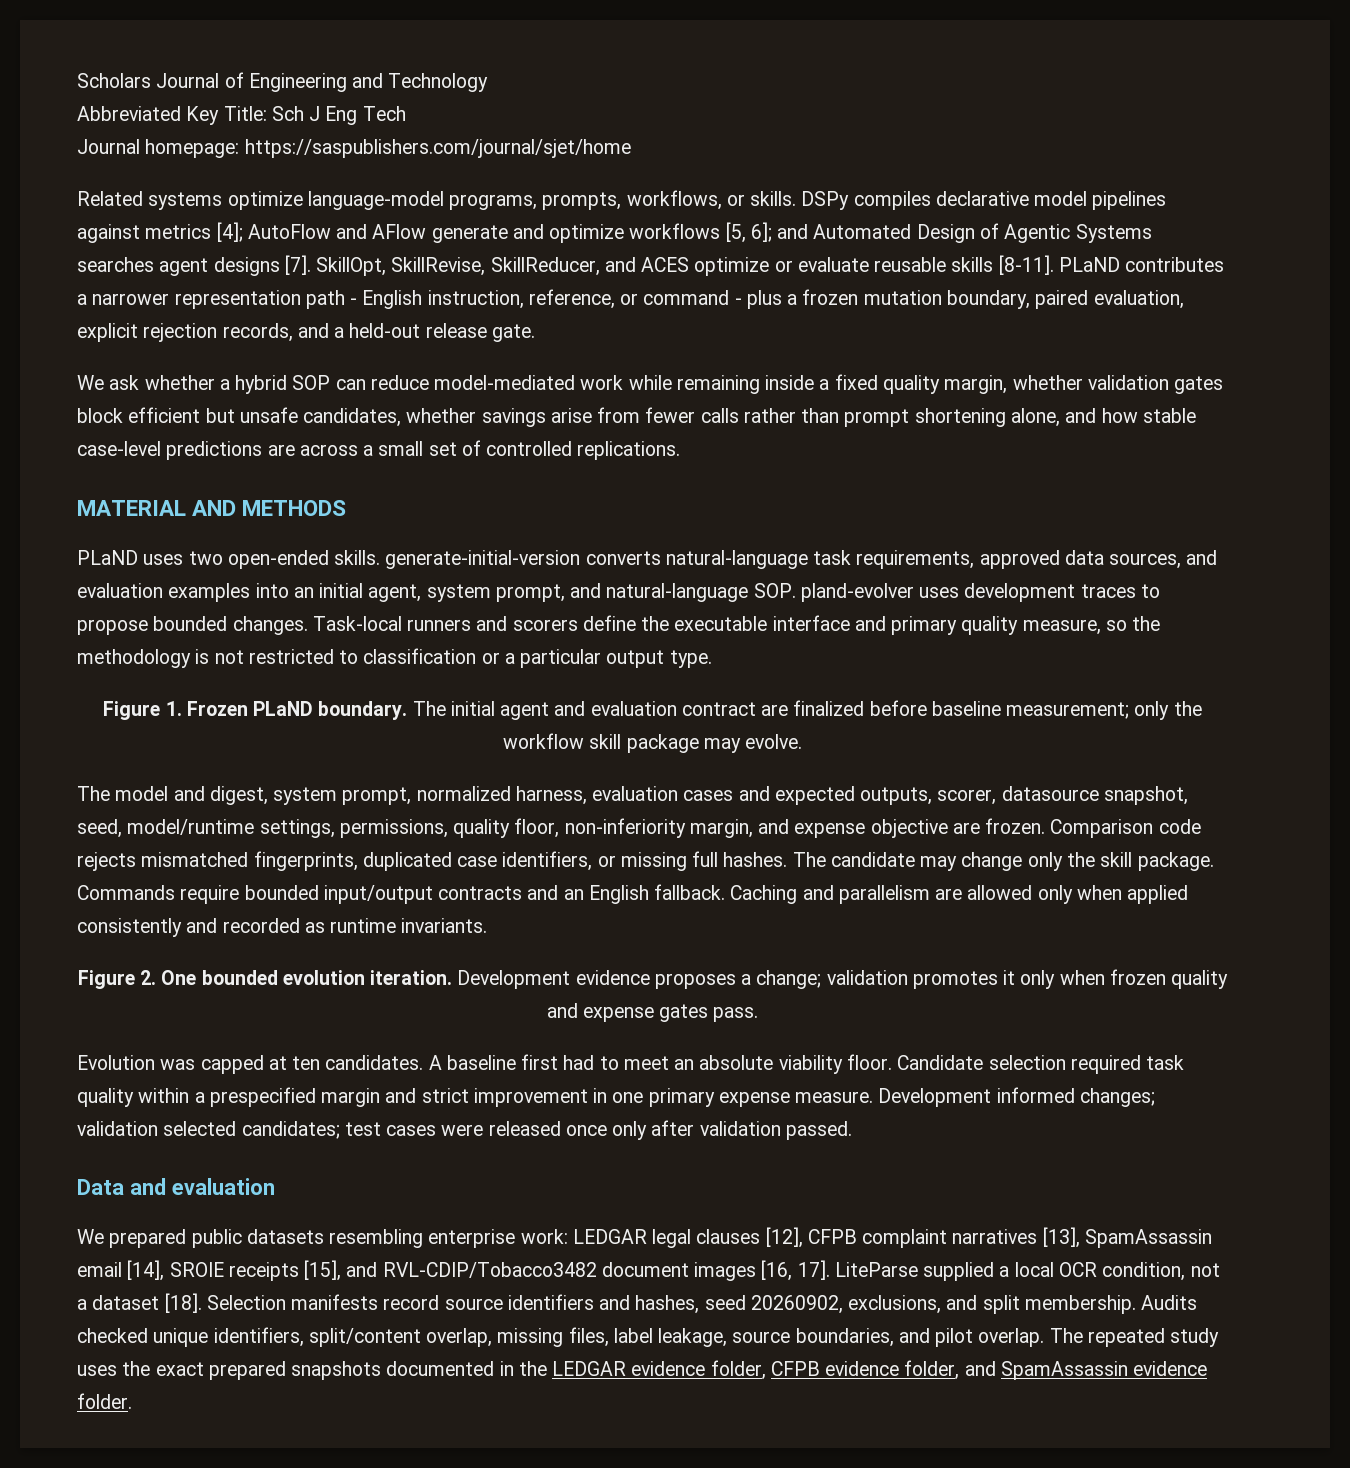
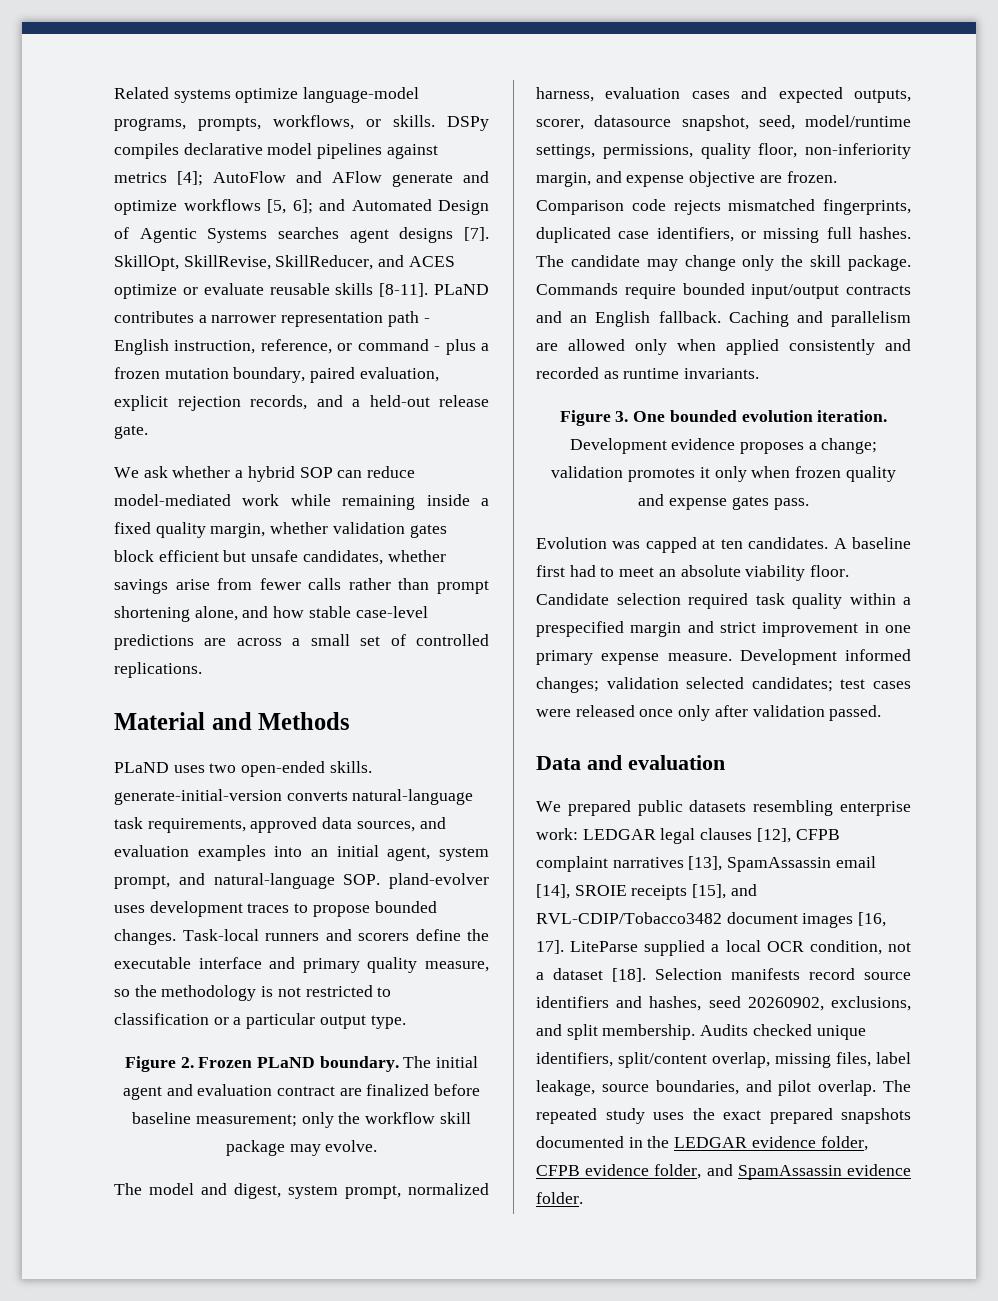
[77,72,489,92] [77,106,406,125] [77,139,631,158] Scholars Journal of Engineering and Technology // Abbreviated Key Title: Sch J Eng Tech // Journal homepage: https://saspublishers.com/journal/sjet/home // -> (114, 93) none
[77,500,347,516] MATERIAL AND METHODS -> [114,712,351,730] Material and Methods
[165,701,182,716] 1. -> [180,1057,194,1068] 2.
[140,970,157,985] 2. -> [615,411,629,422] 3.

